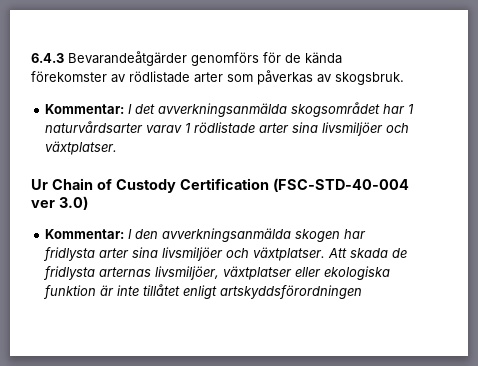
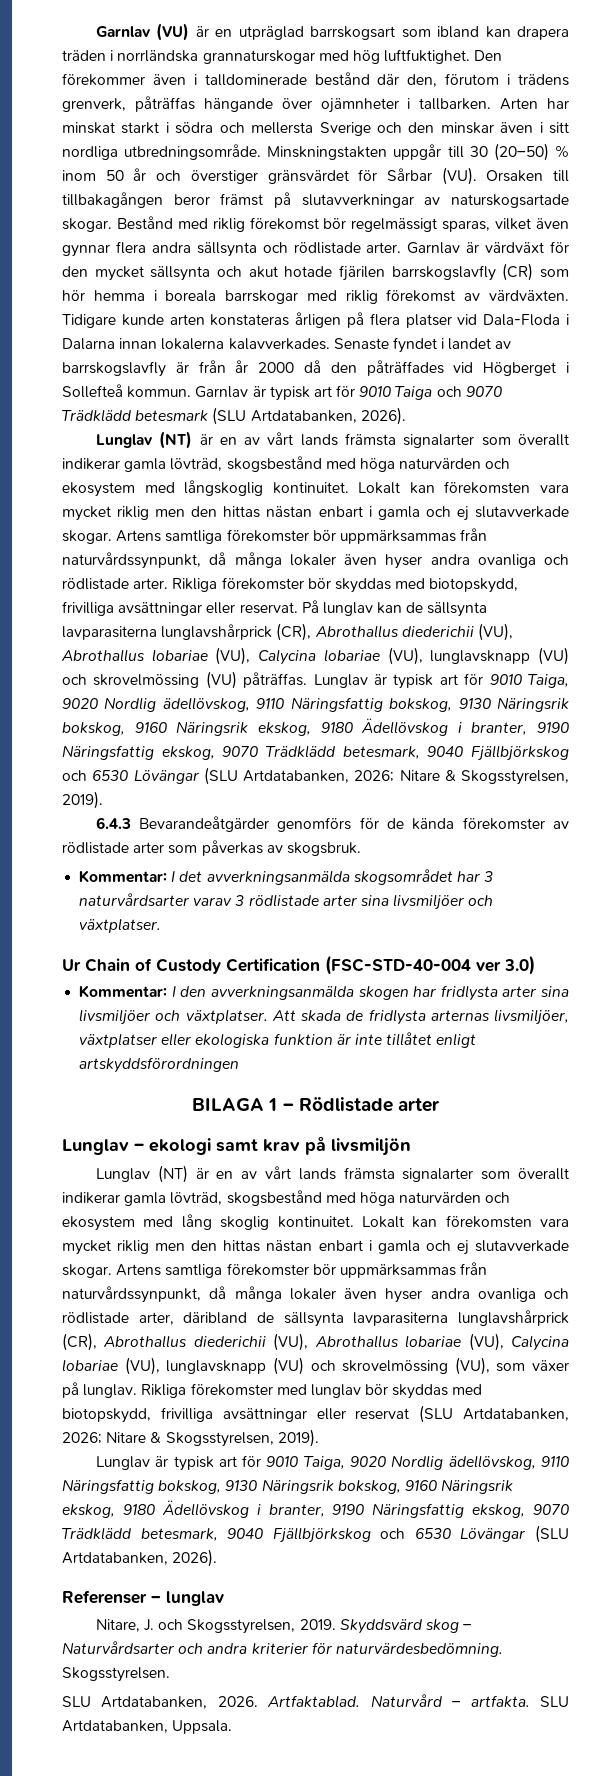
(31, 58) none -> [95,23,569,41] [62,49,503,64] [62,72,570,87] [62,96,569,113] [62,122,569,136] [62,143,570,161] [62,167,569,185] [62,192,569,208] [62,216,570,232] [62,241,569,257] [62,263,569,281] [62,289,569,304] [62,312,570,328] [62,337,512,353] [62,360,569,377] [62,384,502,401] [62,407,406,425] [95,431,569,449] [62,456,511,472] [62,480,569,497] [62,506,569,521] [62,528,488,544] [62,552,569,569] [62,577,519,593] [62,600,488,617] [62,623,513,641] [61,647,569,665] [62,671,569,689] [62,697,569,712] [62,718,569,736] [62,745,569,761] [62,767,569,785] [62,791,103,809] Garnlav (VU) är en utpräglad barrskogsart som ibland kan drapera träden i norrländska grannaturskogar med hög luftfuktighet. Den förekommer även i talldominerade bestånd där den, förutom i trädens grenverk, påträffas hängande över ojämnheter i tallbarken. Arten har minskat starkt i södra och mellersta Sverige och den minskar även i sitt nordliga utbredningsområde. Minskningstakten uppgår till 30 (20–50) % inom 50 år och överstiger gränsvärdet för Sårbar (VU). Orsaken till tillbakagången beror främst på slutavverkningar av naturskogsartade skogar. Bestånd med riklig förekomst bör regelmässigt sparas, vilket även gynnar flera andra sällsynta och rödlistade arter. Garnlav är värdväxt för den mycket sällsynta och akut hotade fjärilen barrskogslavfly (CR) som hör hemma i boreala barrskogar med riklig förekomst av värdväxten. Tidigare kunde arten konstateras årligen på flera platser vid Dala-Floda i Dalarna innan lokalerna kalavverkades. Senaste fyndet i landet av barrskogslavfly är från år 2000 då den påträffades vid Högberget i Sollefteå kommun. Garnlav är typisk art för 9010 Taiga och 9070 Trädklädd betesmark (SLU Artdatabanken, 2026). // Lunglav (NT) är en av vårt lands främsta signalarter som överallt indikerar gamla lövträd, skogsbestånd med höga naturvärden och ekosystem med långskoglig kontinuitet. Lokalt kan förekomsten vara mycket riklig men den hittas nästan enbart i gamla och ej slutavverkade skogar. Artens samtliga förekomster bör uppmärksammas från naturvårdssynpunkt, då många lokaler även hyser andra ovanliga och rödlistade arter. Rikliga förekomster bör skyddas med biotopskydd, frivilliga avsättningar eller reservat. På lunglav kan de sällsynta lavparasiterna lunglavshårprick (CR), Abrothallus diederichii (VU), Abrothallus lobariae (VU), Calycina lobariae (VU), lunglavsknapp (VU) och skrovelmössing (VU) påträffas. Lunglav är typisk art för 9010 Taiga, 9020 Nordlig ädellövskog, 9110 Näringsfattig bokskog, 9130 Näringsrik bokskog, 9160 Näringsrik ekskog, 9180 Ädellövskog i branter, 9190 Näringsfattig ekskog, 9070 Trädklädd betesmark, 9040 Fjällbjörkskog och 6530 Lövängar (SLU Artdatabanken, 2026; Nitare & Skogsstyrelsen, 2019). //
[408,104,415,114] 1 -> [484,871,494,882] 3
[185,123,192,133] 1 -> [235,895,245,906] 3
(363, 292) none -> [192,1097,439,1112] [62,1136,411,1156] [95,1165,569,1183] [62,1190,511,1206] [62,1214,569,1231] [62,1240,569,1255] [62,1262,488,1278] [62,1286,569,1303] [62,1310,569,1327] [62,1333,569,1351] [62,1357,569,1375] [62,1382,483,1399] [62,1405,569,1423] [62,1429,319,1447] [95,1455,569,1471] [62,1479,514,1494] [62,1500,569,1518] [62,1525,569,1543] [62,1549,218,1567] [62,1590,224,1606] [95,1619,473,1634] [62,1641,503,1657] [62,1667,170,1682] [62,1694,569,1709] [62,1720,233,1734] // BILAGA 1 – Rödlistade arter // Lunglav – ekologi samt krav på livsmiljön // Lunglav (NT) är en av vårt lands främsta signalarter som överallt indikerar gamla lövträd, skogsbestånd med höga naturvärden och ekosystem med lång skoglig kontinuitet. Lokalt kan förekomsten vara mycket riklig men den hittas nästan enbart i gamla och ej slutavverkade skogar. Artens samtliga förekomster bör uppmärksammas från naturvårdssynpunkt, då många lokaler även hyser andra ovanliga och rödlistade arter, däribland de sällsynta lavparasiterna lunglavshårprick (CR), Abrothallus diederichii (VU), Abrothallus lobariae (VU), Calycina lobariae (VU), lunglavsknapp (VU) och skrovelmössing (VU), som växer på lunglav. Rikliga förekomster med lunglav bör skyddas med biotopskydd, frivilliga avsättningar eller reservat (SLU Artdatabanken, 2026; Nitare & Skogsstyrelsen, 2019). // Lunglav är typisk art för 9010 Taiga, 9020 Nordlig ädellövskog, 9110 Näringsfattig bokskog, 9130 Näringsrik bokskog, 9160 Näringsrik ekskog, 9180 Ädellövskog i branter, 9190 Näringsfattig ekskog, 9070 Trädklädd betesmark, 9040 Fjällbjörkskog och 6530 Lövängar (SLU Artdatabanken, 2026). // Referenser – lunglav // Nitare, J. och Skogsstyrelsen, 2019. Skyddsvärd skog – Naturvårdsarter och andra kriterier för naturvärdesbedömning. Skogsstyrelsen. // SLU Artdatabanken, 2026. Artfaktablad. Naturvård – artfakta. SLU Artdatabanken, Uppsala.

